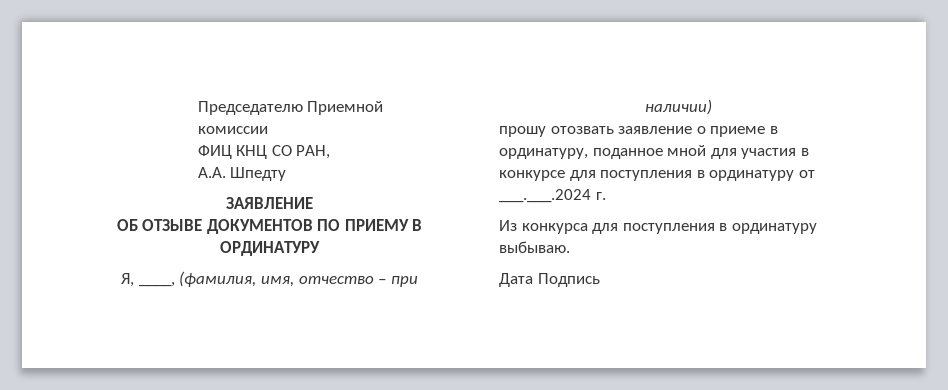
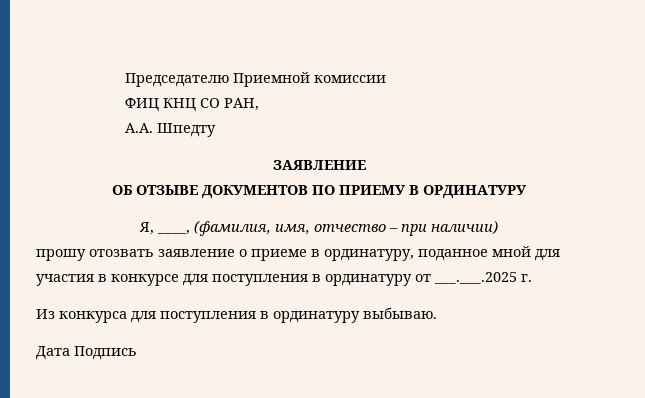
[499,189,591,203] ___.___.2024 -> [434,272,517,284] ___.___.2025

